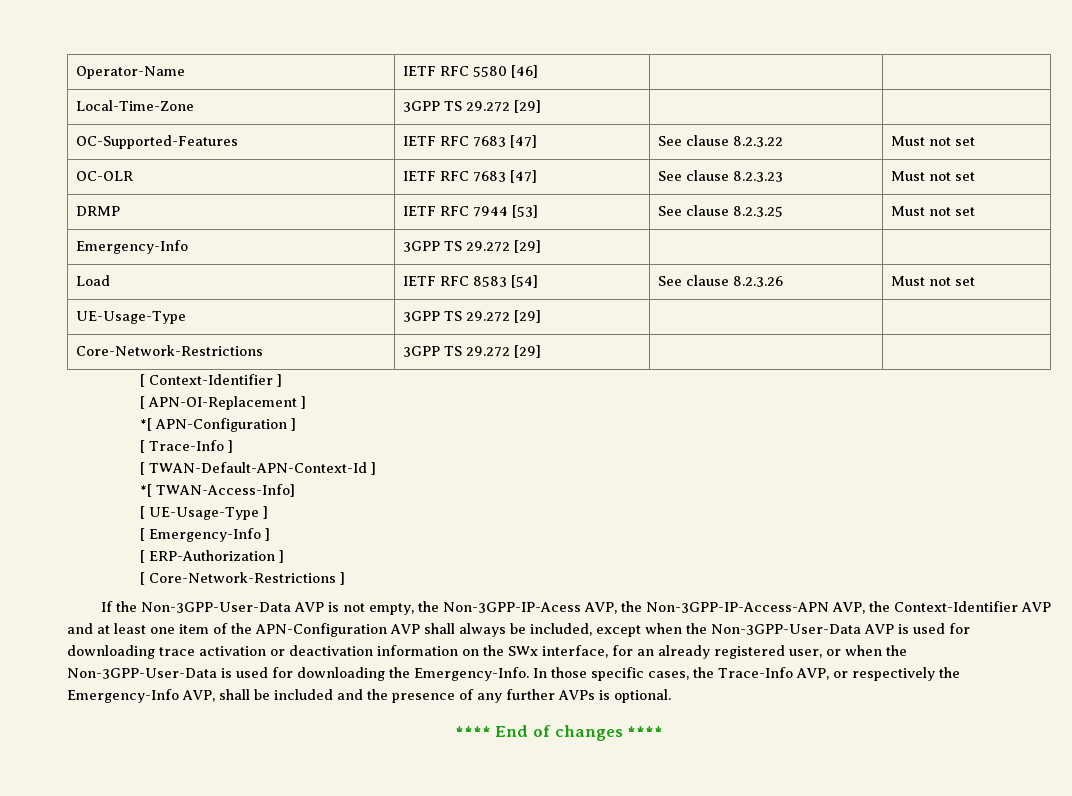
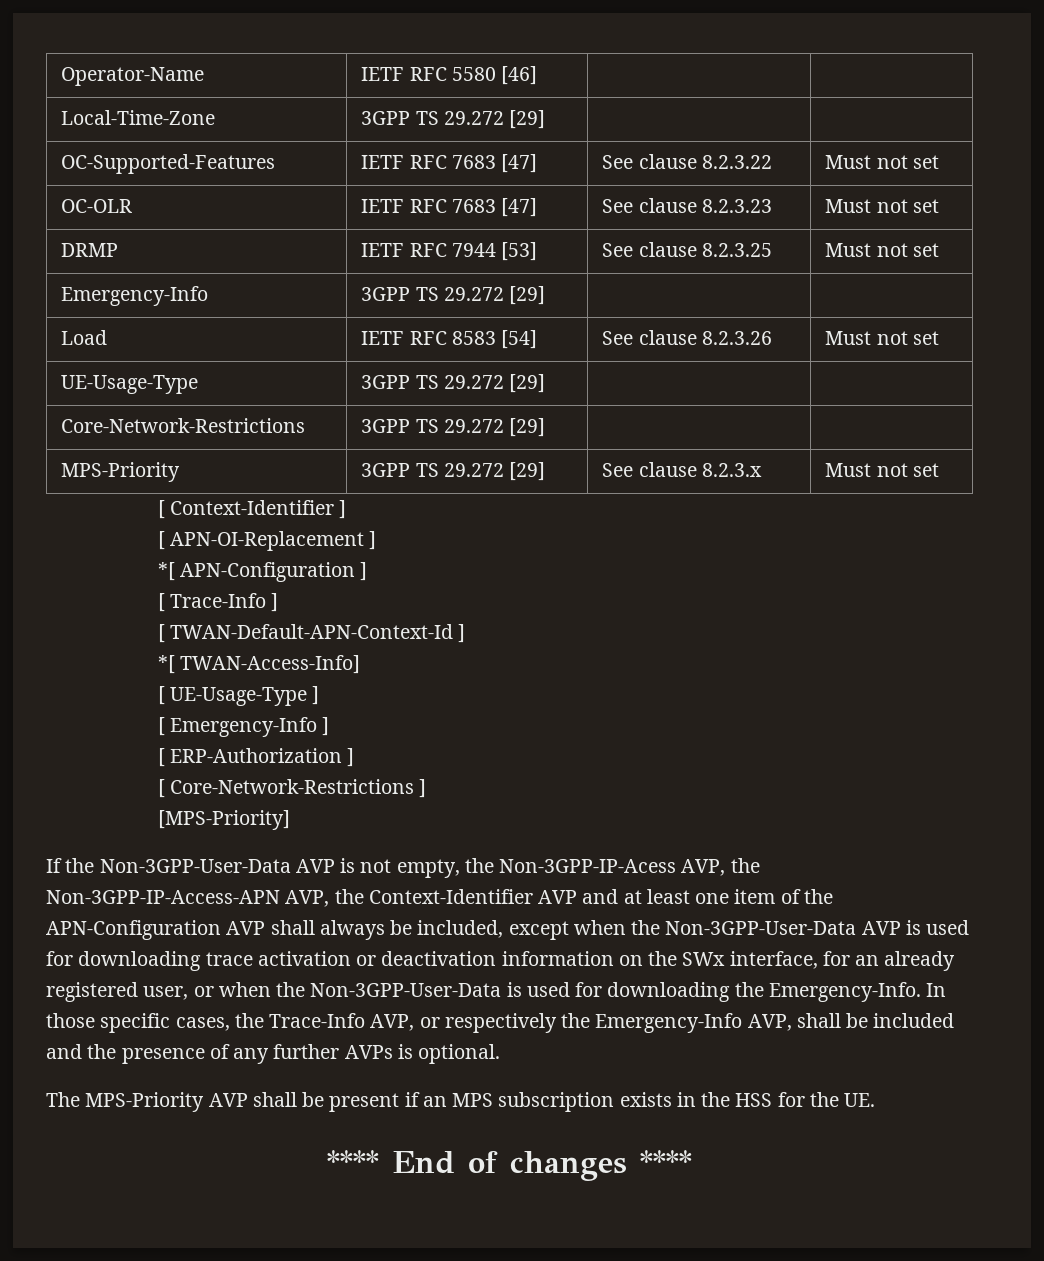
(542, 351) none -> [61,462,181,482] [361,462,546,481] [602,462,762,477] [825,463,939,477] // MPS-Priority | 3GPP TS 29.272 [29] | See clause 8.2.3.x | Must not set
(345, 578) none -> [157,810,290,830] // [MPS-Priority]
(671, 696) none -> [46,1092,876,1112] // The MPS-Priority AVP shall be present if an MPS subscription exists in the HSS for the UE.

